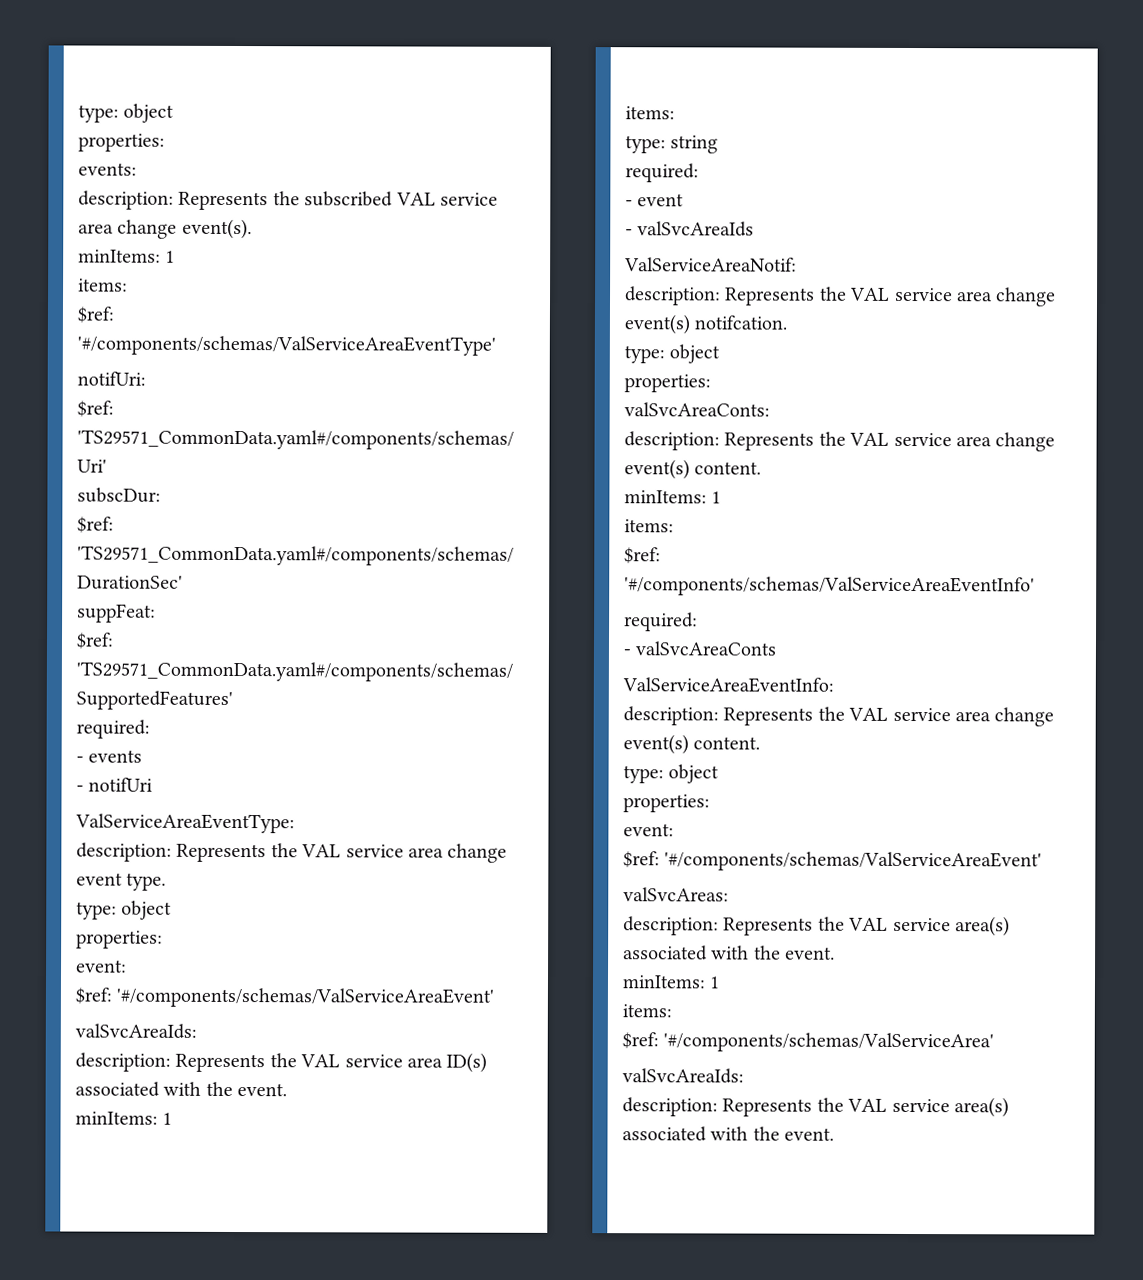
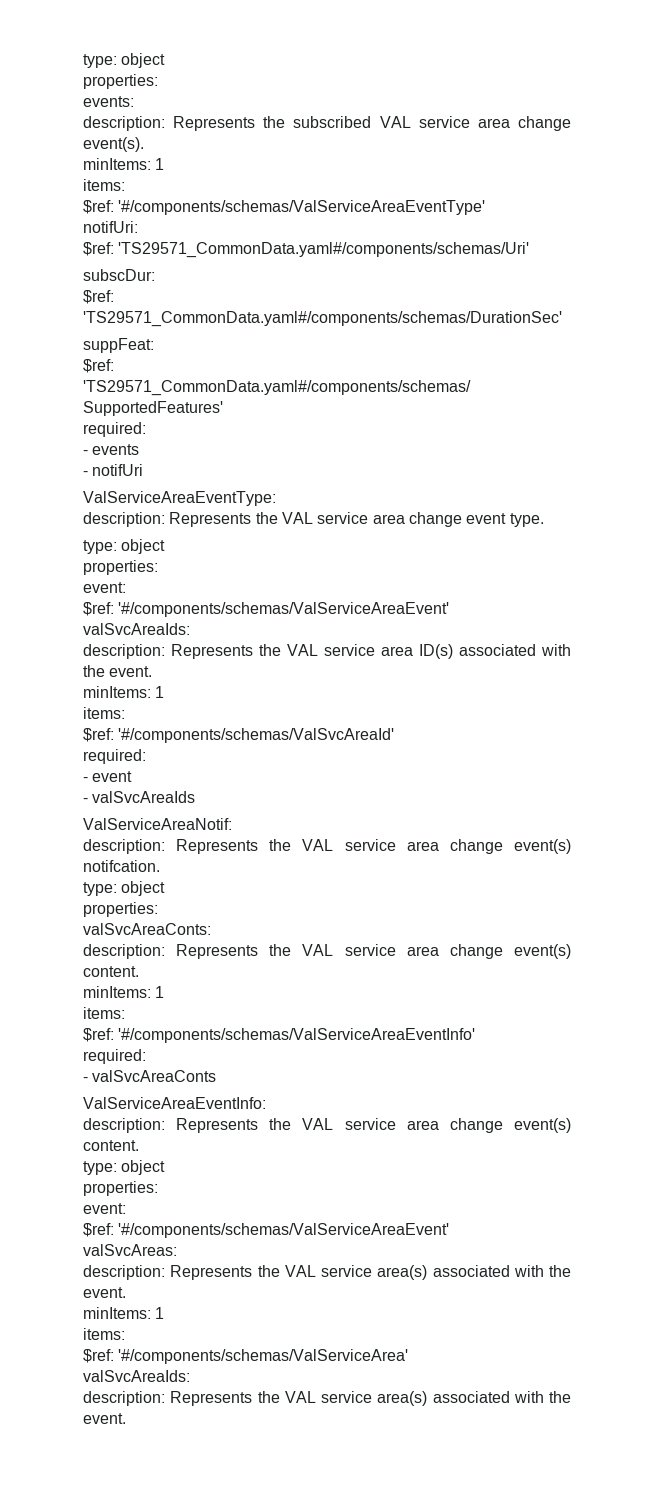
[625,135,719,154] type: string -> [83,728,395,743] $ref: '#/components/schemas/ValSvcAreaId'

